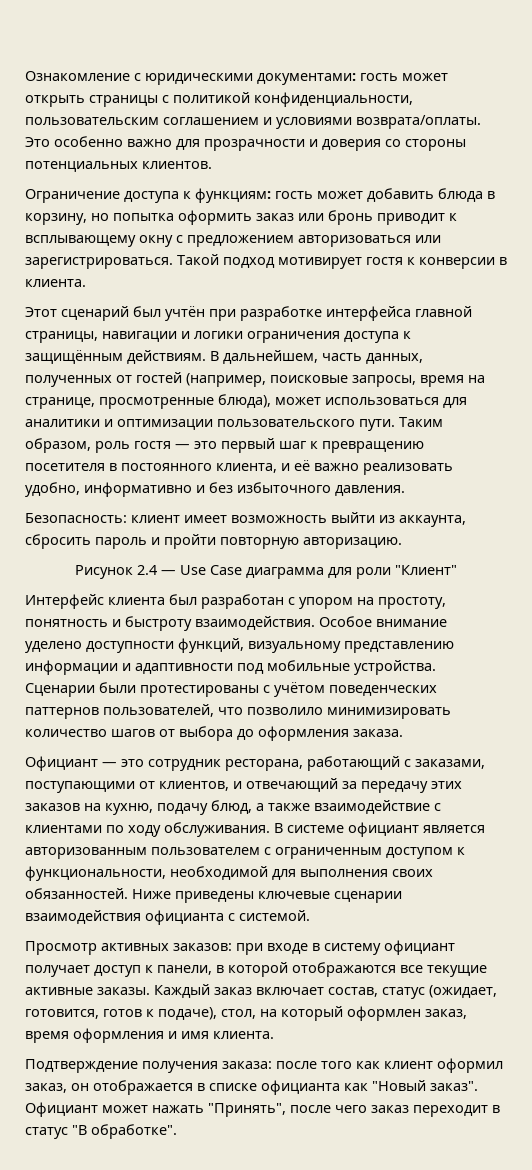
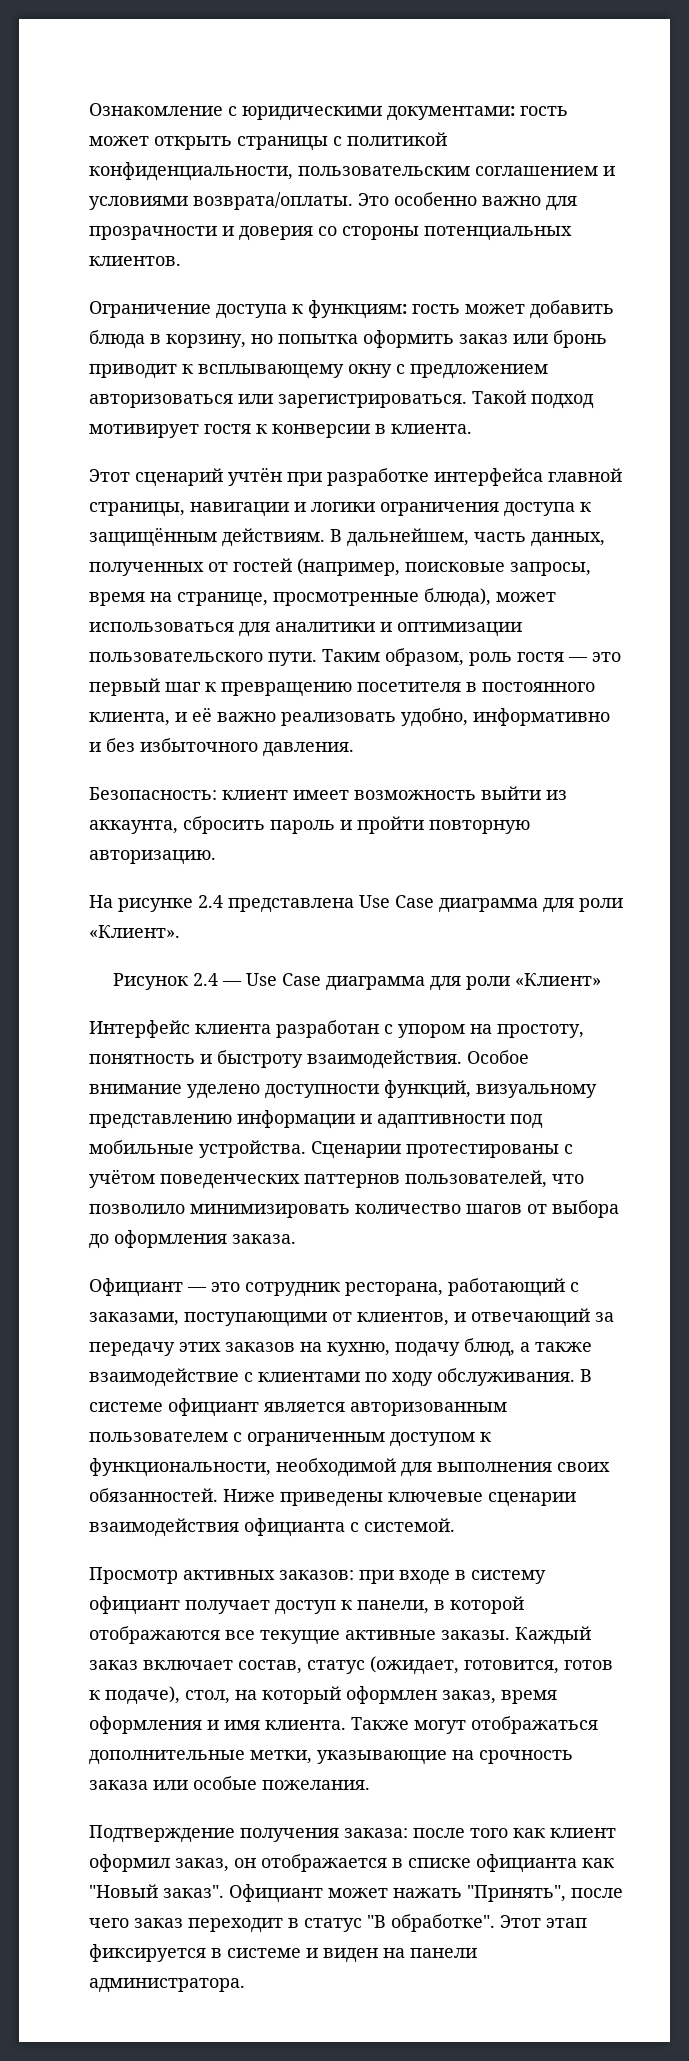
[133,306,161,317] был -> (223, 477) none
(402, 543) none -> [89,895,623,913] [89,925,180,938] // На рисунке 2.4 представлена Use Case диаграмма для роли «Клиент».
[395,565,457,575] "Клиент" -> [515,973,601,986] «Клиент»
[169,594,197,605] был -> (271, 1029) none
[99,682,136,693] были -> (401, 1150) none
(274, 1035) none -> [351,1716,598,1734] [89,1750,573,1765] [89,1776,370,1790] Также могут отображаться дополнительные метки, указывающие на срочность заказа или особые пожелания.
(177, 1131) none -> [500,1915,587,1928] [89,1944,477,1963] [89,1978,245,1993] Этот этап фиксируется в системе и виден на панели администратора.

